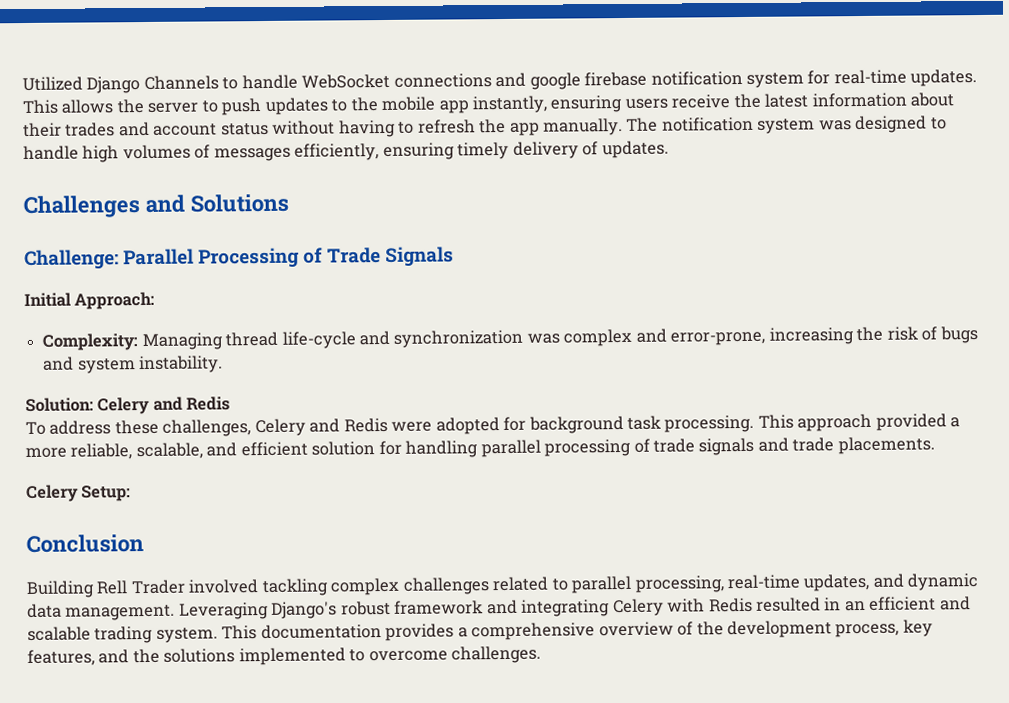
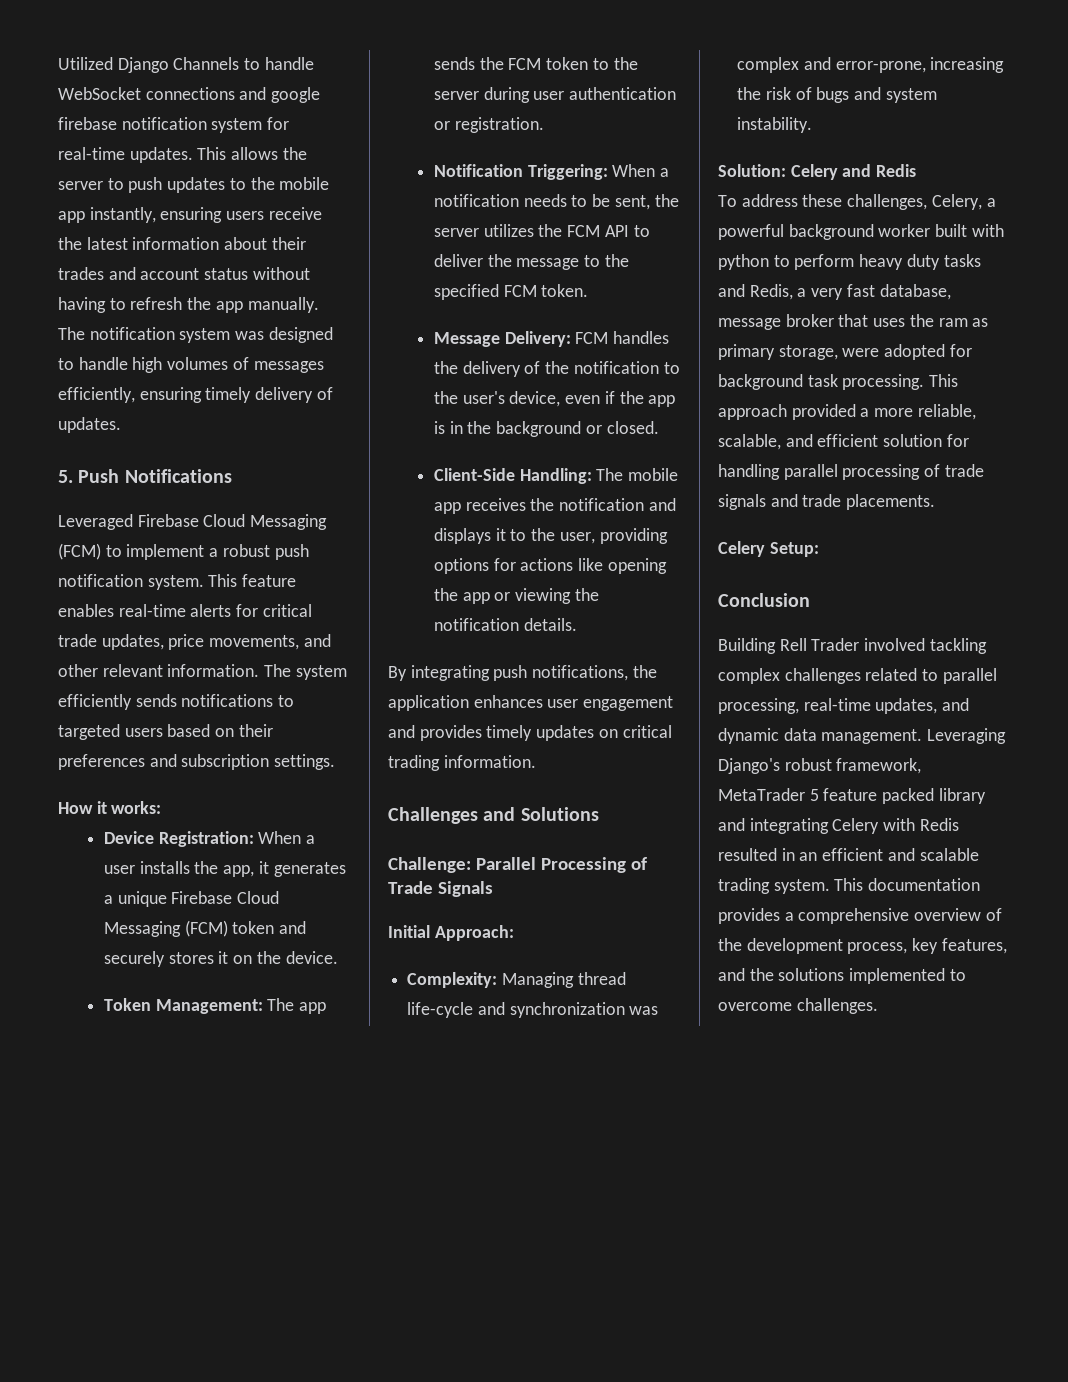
(669, 149) none -> [58,469,232,483] [58,514,328,530] [58,543,309,560] [58,574,297,590] [58,604,312,617] [58,634,331,650] [58,664,347,680] [58,694,295,710] [58,724,273,740] [58,754,336,770] [58,801,162,814] [103,831,316,847] [103,861,346,877] [103,891,280,907] [103,920,307,937] [103,951,338,967] [103,998,327,1014] [433,57,638,70] [433,87,677,103] [433,117,544,133] [433,164,670,180] [433,194,679,210] [433,224,650,237] [433,254,629,270] [433,284,589,300] [433,331,670,347] [433,361,680,377] [433,391,676,407] [433,421,659,437] [433,468,679,484] [433,498,676,514] [433,528,668,544] [433,558,667,574] [433,588,599,604] [433,618,577,631] [388,665,657,681] [388,695,674,711] [388,725,672,741] [388,755,536,771] // 5. Push Notifications // Leveraged Firebase Cloud Messaging (FCM) to implement a robust push notification system. This feature enables real-time alerts for critical trade updates, price movements, and other relevant information. The system efficiently sends notifications to targeted users based on their preferences and subscription settings. // How it works: // Device Registration: When a user installs the app, it generates a unique Firebase Cloud Messaging (FCM) token and securely stores it on the device. // Token Management: The app sends the FCM token to the server during user authentication or registration. // Notification Triggering: When a notification needs to be sent, the server utilizes the FCM API to deliver the message to the specified FCM token. // Message Delivery: FCM handles the delivery of the notification to the user's device, even if the app is in the background or closed. // Client-Side Handling: The mobile app receives the notification and displays it to the user, providing options for actions like opening the app or viewing the notification details. // By integrating push notifications, the application enhances user engagement and provides timely updates on critical trading information.
[254,417,388,437] Celery and Redis -> [931,194,996,210] [718,224,1004,240] [718,254,981,270] [718,284,951,300] [718,314,989,330] [718,344,838,360] Celery, a powerful background worker built with python to perform heavy duty tasks and Redis, a very fast database, message broker that uses the ram as primary storage,
[394,600,485,615] framework -> [836,758,922,774] [718,788,986,804] framework, MetaTrader 5 feature packed library

